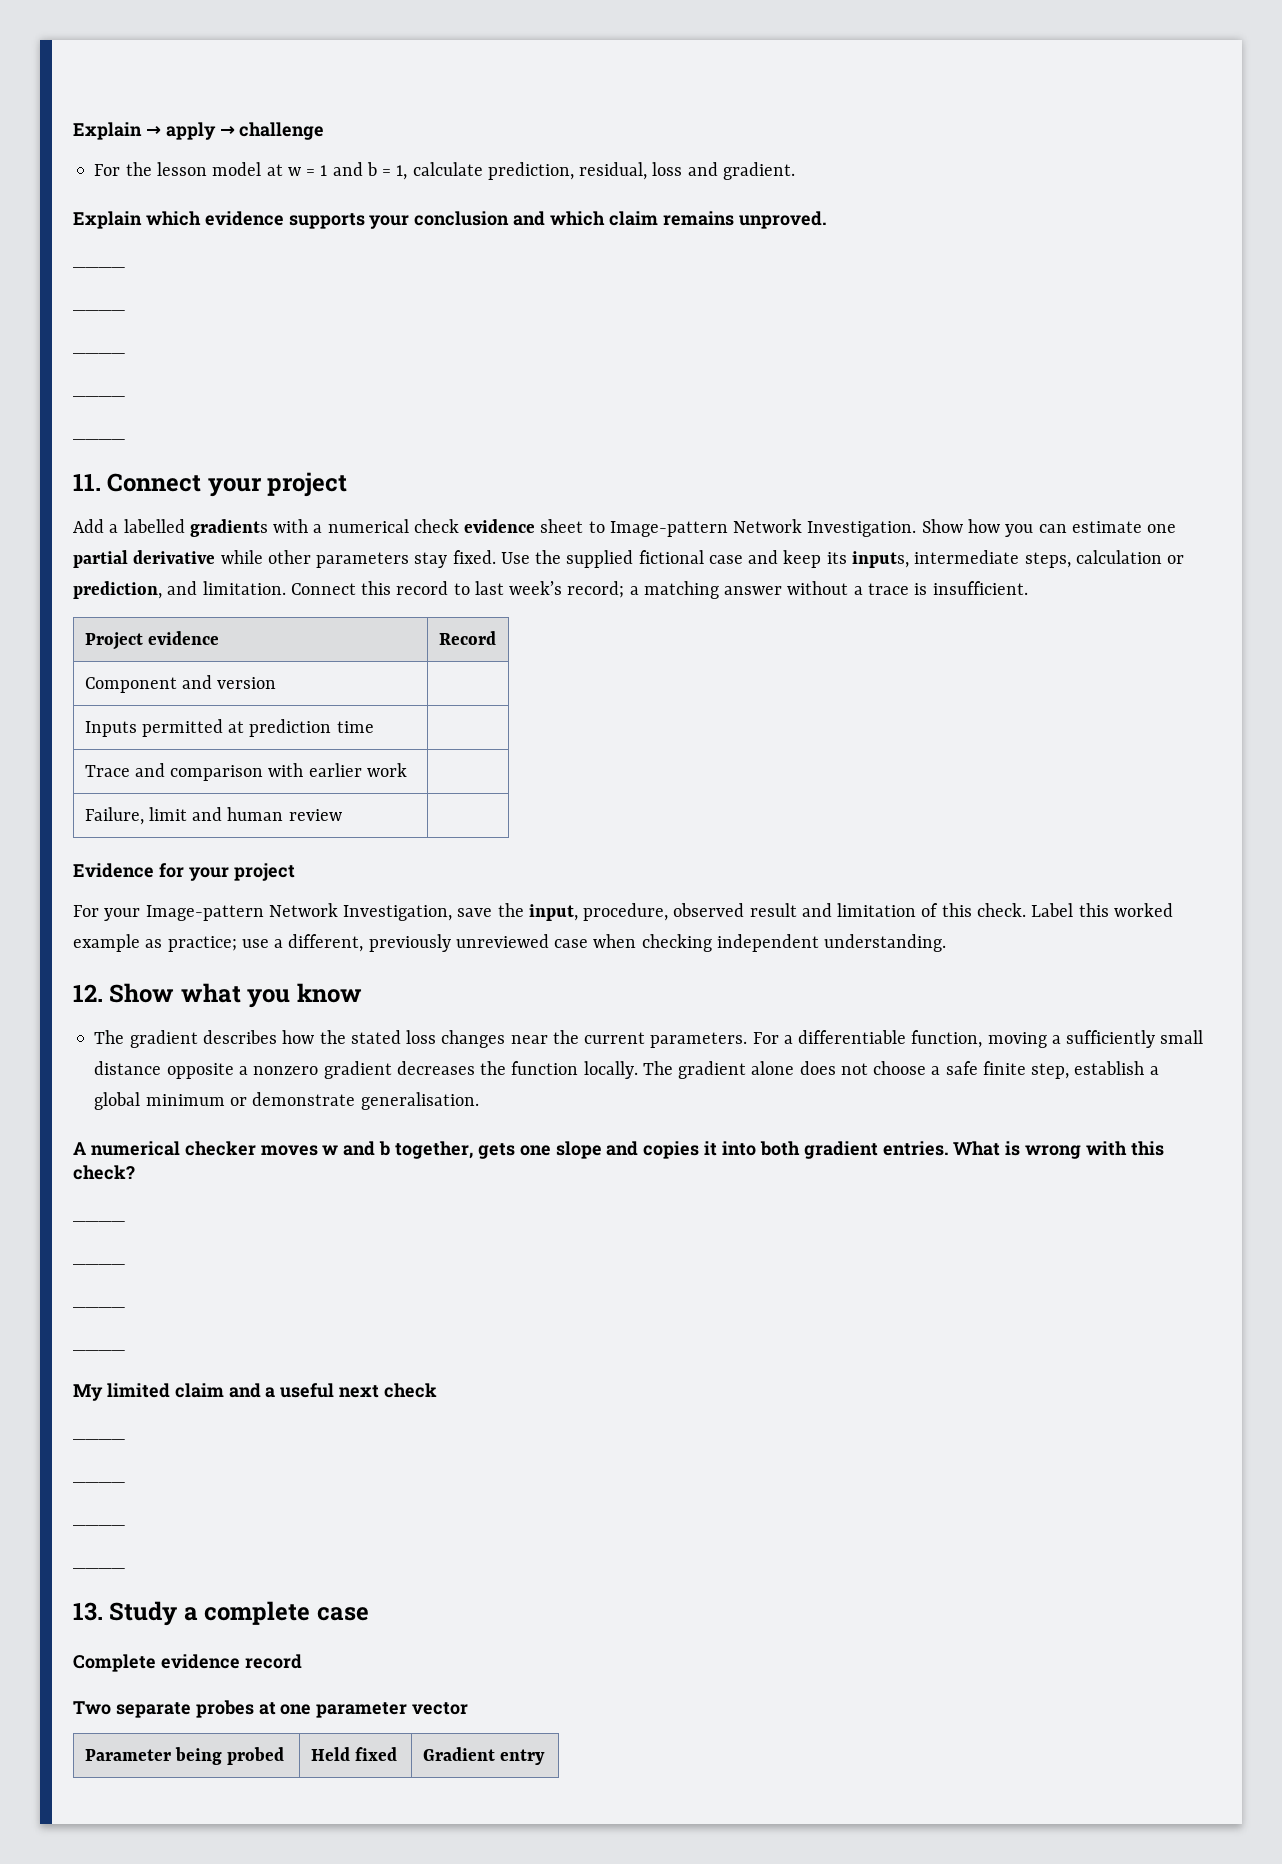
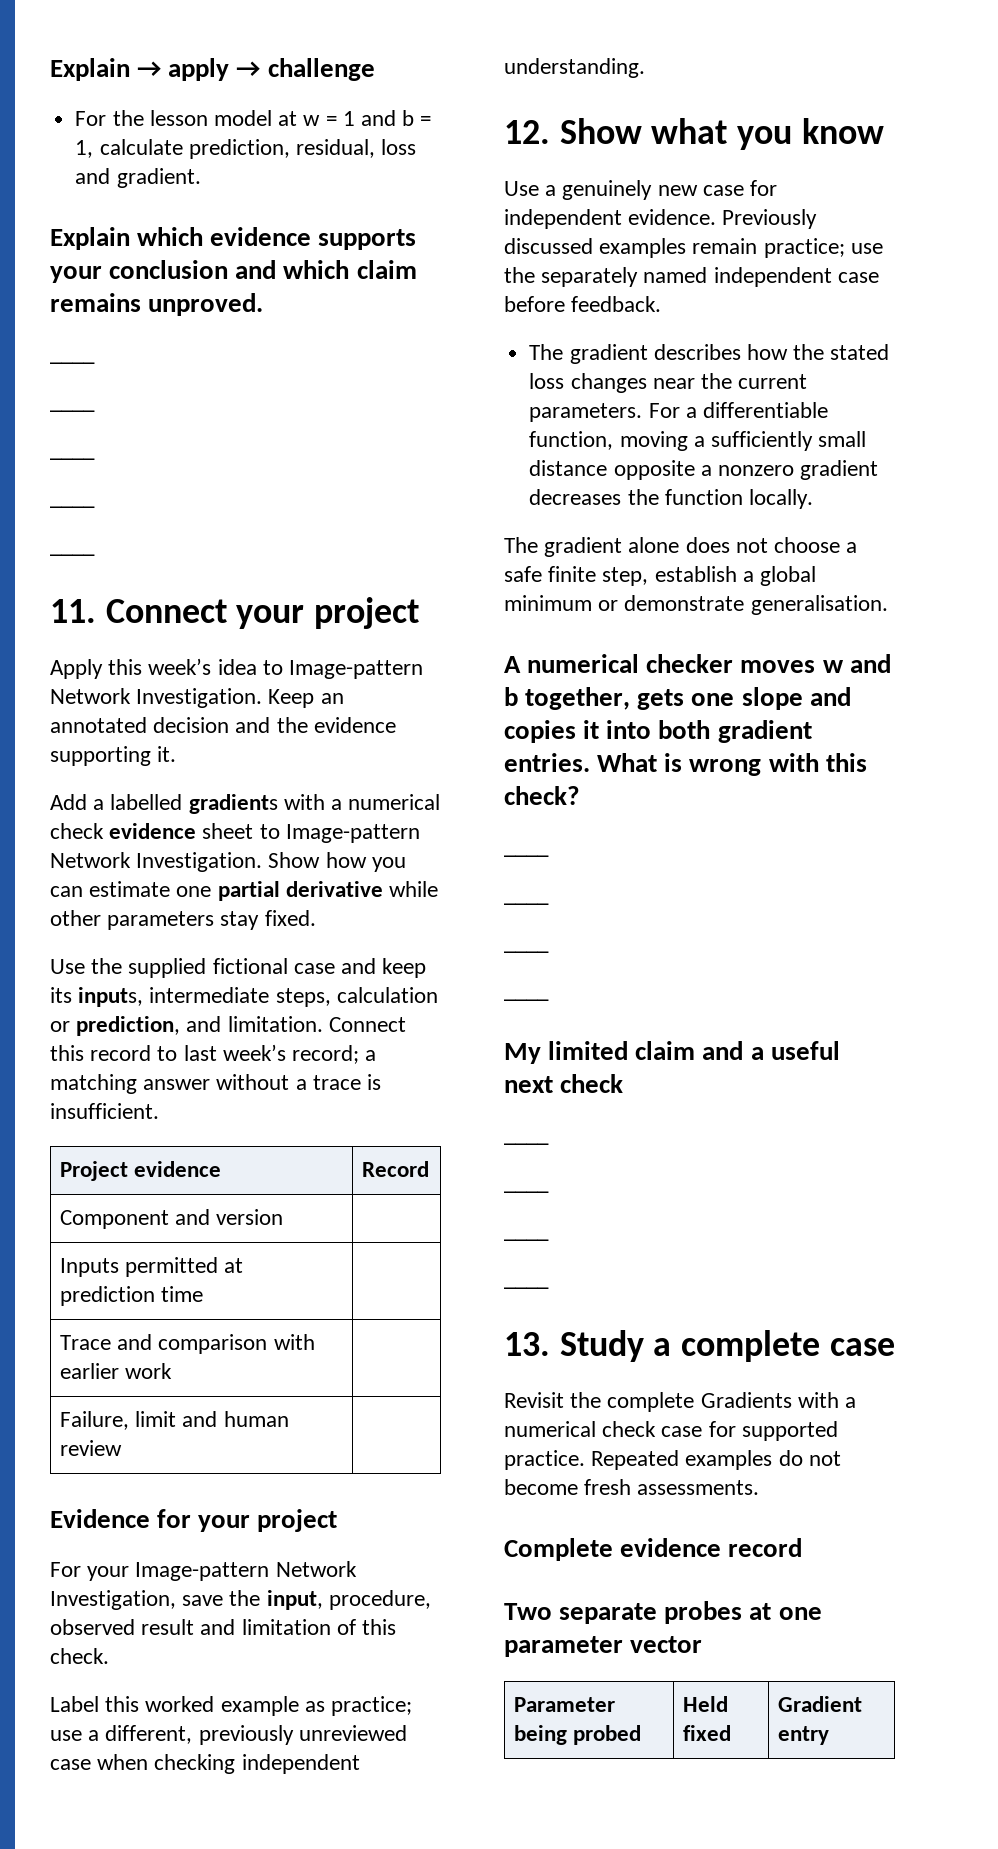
(348, 484) none -> [50,658,424,679] [50,688,344,708] [50,717,396,733] [50,746,177,766] // Apply this week’s idea to Image-pattern Network Investigation. Keep an annotated decision and the evidence supporting it.
(496, 557) none -> (316, 918) //
(1026, 910) none -> (109, 1656) //
(362, 993) none -> [504,180,778,200] [504,209,818,229] [504,238,883,258] [504,267,879,287] [504,296,662,312] // Use a genuinely new case for independent evidence. Previously discussed examples remain practice; use the separately named independent case before feedback.
(638, 1070) none -> (813, 499) //
(369, 1614) none -> [504,1392,857,1412] [504,1421,838,1441] [504,1450,841,1470] [504,1479,760,1495] // Revisit the complete Gradients with a numerical check case for supported practice. Repeated examples do not become fresh assessments.

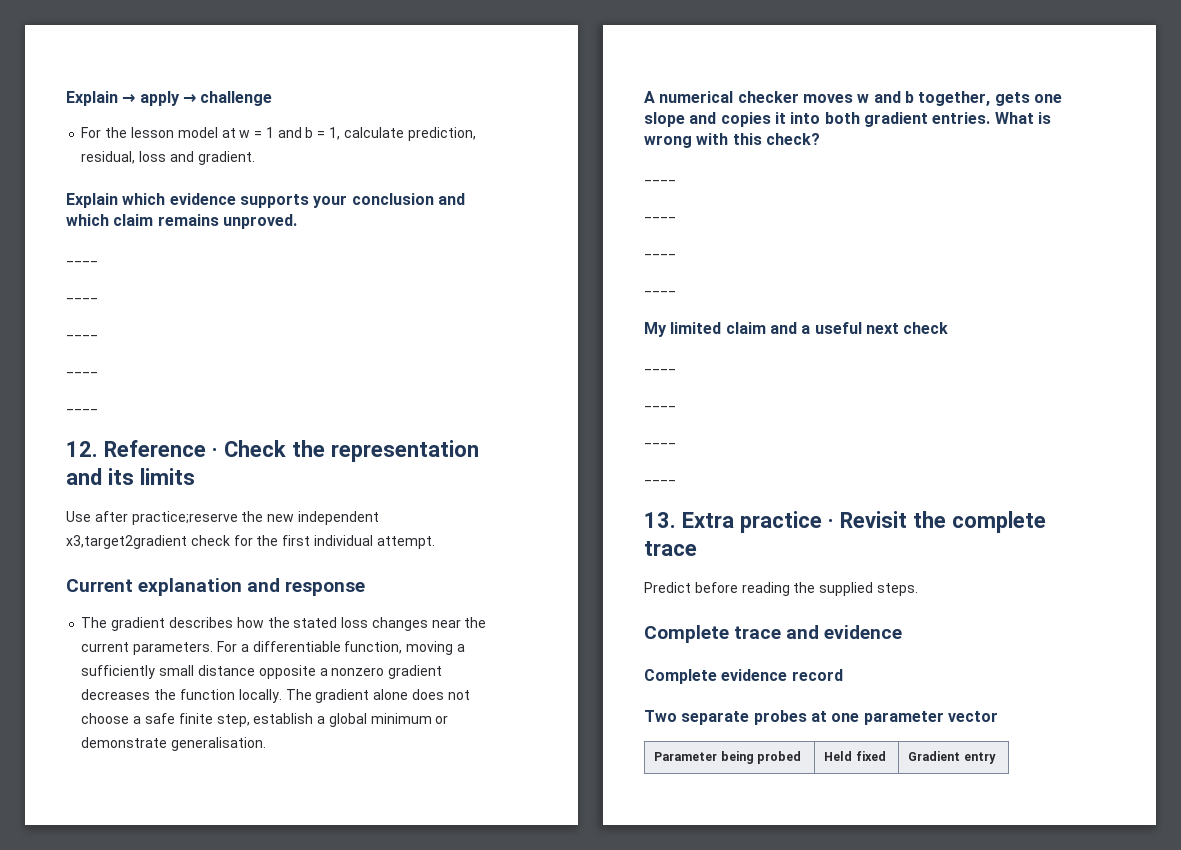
[50,597,420,629] [50,658,424,679] [50,688,344,708] [50,717,396,733] [50,746,177,766] [50,794,441,814] [50,823,420,843] [50,852,406,872] [50,881,439,901] [50,910,316,930] [50,958,427,978] [50,987,438,1007] [50,1016,406,1036] [50,1044,377,1064] [50,1074,382,1094] [50,1103,159,1119] [59,1161,222,1181] [361,1161,429,1177] [59,1209,284,1229] [59,1257,244,1277] [59,1286,204,1306] [59,1334,315,1354] [59,1363,173,1379] [59,1411,289,1430] [59,1440,122,1456] [50,1509,338,1532] [50,1561,357,1581] [50,1590,431,1610] [50,1619,397,1635] [50,1648,109,1664] [50,1696,413,1716] [50,1725,407,1745] [50,1754,360,1774] [504,58,645,78] [504,118,884,150] [504,180,778,200] [504,209,818,229] [504,238,883,258] [504,267,879,287] [504,296,662,312] 11. Connect your project // Apply this week’s idea to Image-pattern Network Investigation. Keep an annotated decision and the evidence supporting it. // Add a labelled gradients with a numerical check evidence sheet to Image-pattern Network Investigation. Show how you can estimate one partial derivative while other parameters stay fixed. // Use the supplied fictional case and keep its inputs, intermediate steps, calculation or prediction, and limitation. Connect this record to last week’s record; a matching answer without a trace is insufficient. // Project evidence | Record // Component and version | // Inputs permitted at prediction time | // Trace and comparison with earlier work | // Failure, limit and human review | // Evidence for your project // For your Image-pattern Network Investigation, save the input, procedure, observed result and limitation of this check. // Label this worked example as practice; use a different, previously unreviewed case when checking independent understanding. // 12. Show what you know // Use a genuinely new case for independent evidence. Previously discussed examples remain practice; use the separately named independent case before feedback. -> [66,440,479,462] [66,468,195,485] [66,511,379,525] [66,535,435,549] [66,578,366,596] 12. Reference · Check the representation and its limits // Use after practice;reserve the new independent x3,target2gradient check for the first individual attempt. // Current explanation and response
(813, 499) // -> (282, 696) none
[559,1330,895,1362] [504,1392,857,1412] [504,1421,838,1441] [504,1450,841,1470] [504,1479,760,1495] Study a complete case // Revisit the complete Gradients with a numerical check case for supported practice. Repeated examples do not become fresh assessments. -> [681,511,1046,533] [644,541,697,556] [644,582,918,596] [644,625,903,643] Extra practice · Revisit the complete trace // Predict before reading the supplied steps. // Complete trace and evidence

